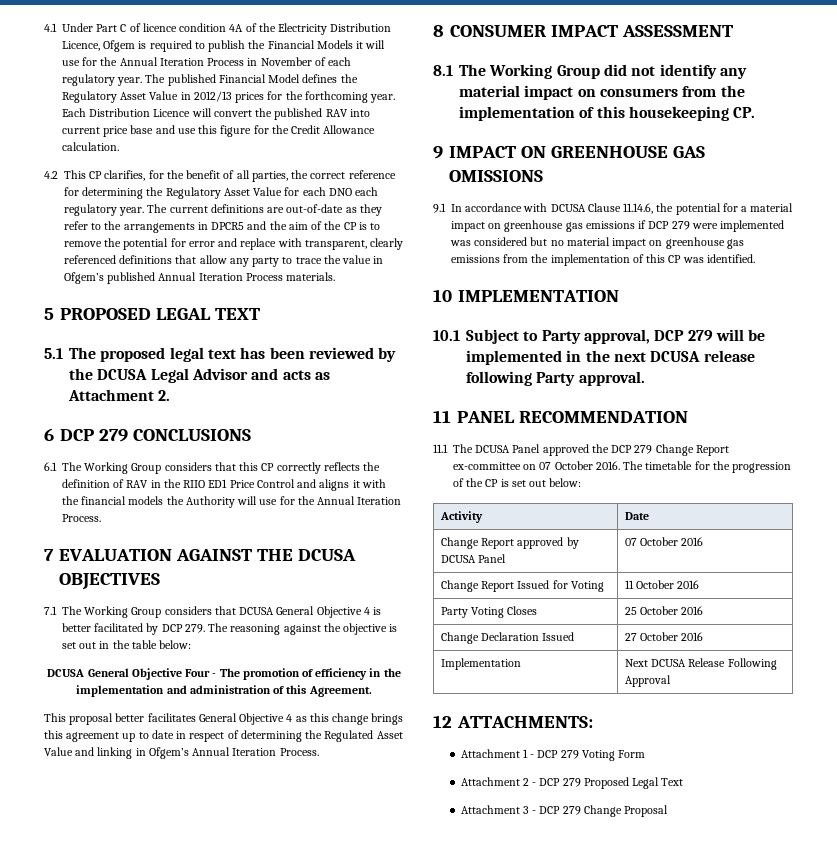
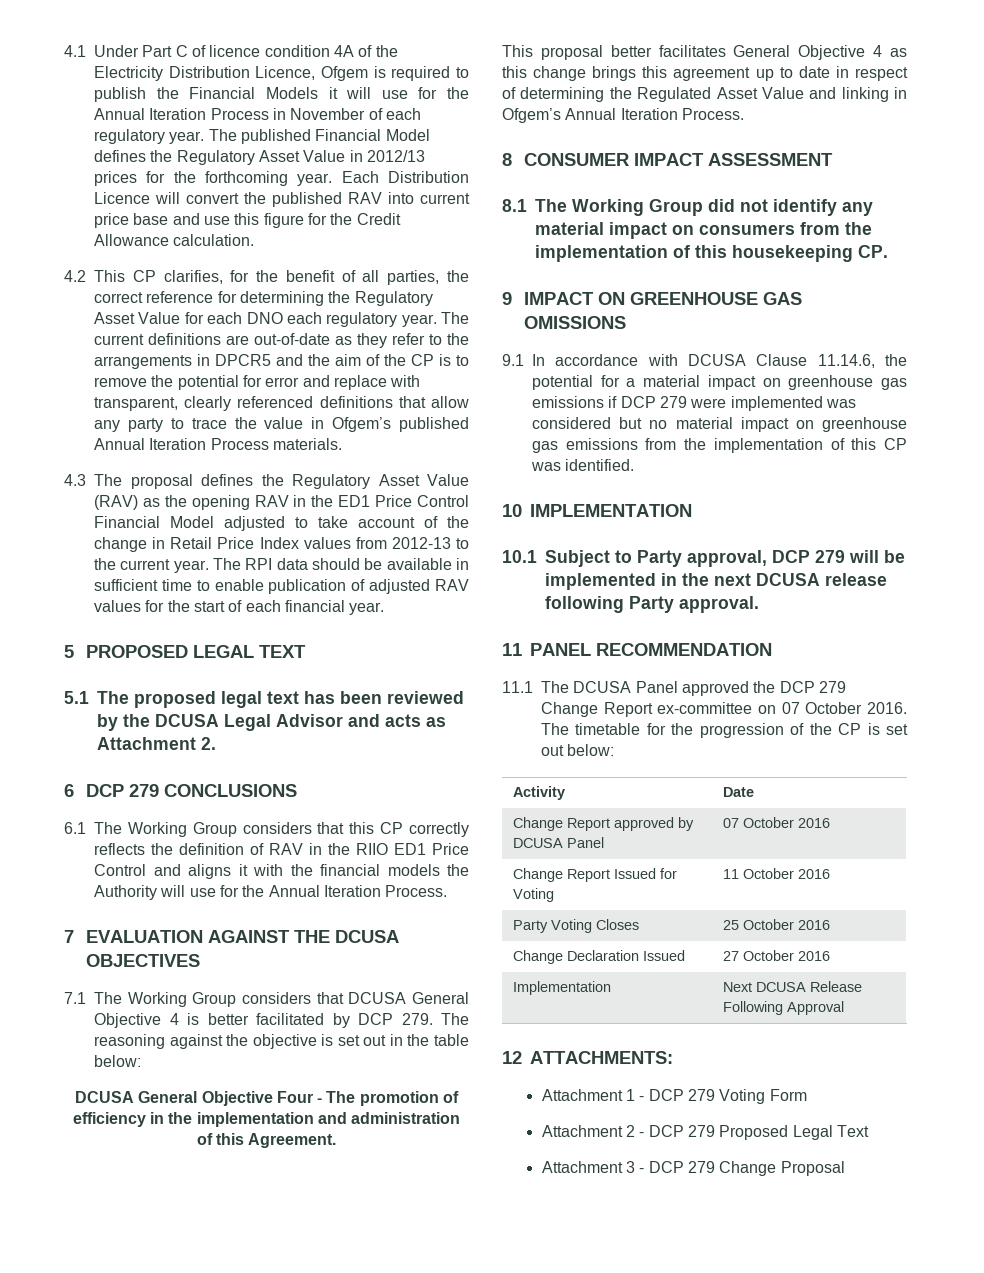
(336, 276) none -> [64,474,469,489] [94,495,470,510] [94,516,469,531] [94,537,469,552] [94,558,469,573] [94,579,469,594] [94,600,385,615] // 4.3 The proposal defines the Regulatory Asset Value (RAV) as the opening RAV in the ED1 Price Control Financial Model adjusted to take account of the change in Retail Price Index values from 2012-13 to the current year. The RPI data should be available in sufficient time to enable publication of adjusted RAV values for the start of each financial year.

